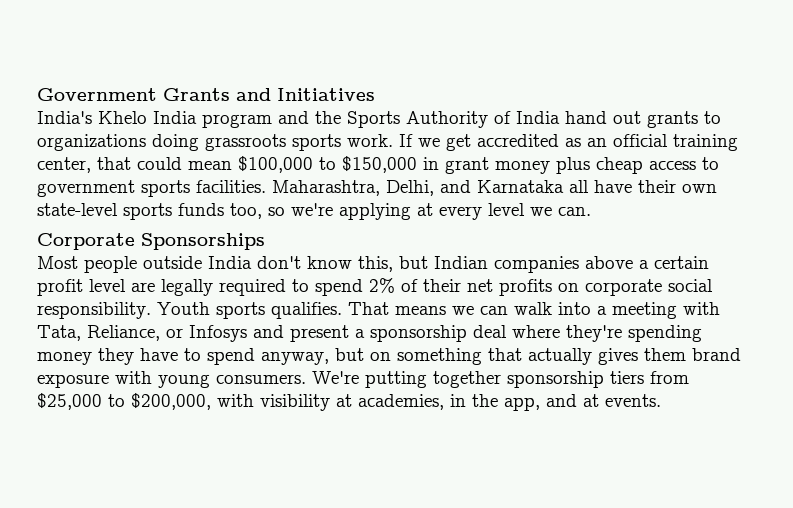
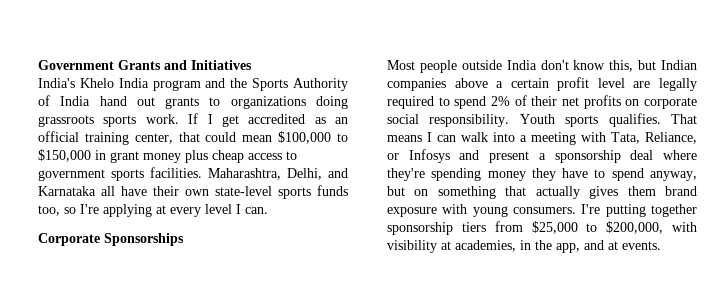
[418,138,440,147] we -> [207,114,213,124] I
[291,203,333,216] we're -> [80,204,99,214] I're
[530,207,552,216] we -> [236,204,241,214] I
[452,306,474,315] we -> [427,132,432,142] I
[312,371,359,384] We're -> [581,204,601,214] I're

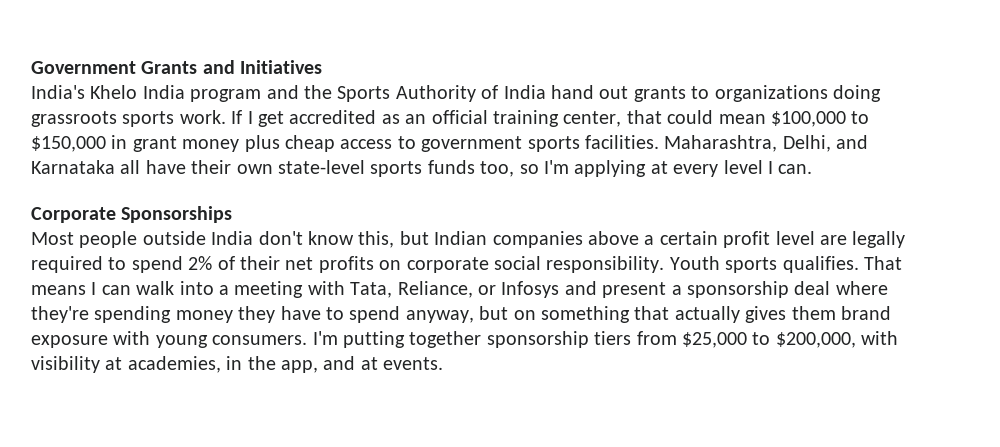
[80,204,99,214] I're -> [543,160,569,174] I'm
[581,204,601,214] I're -> [312,331,338,345] I'm

